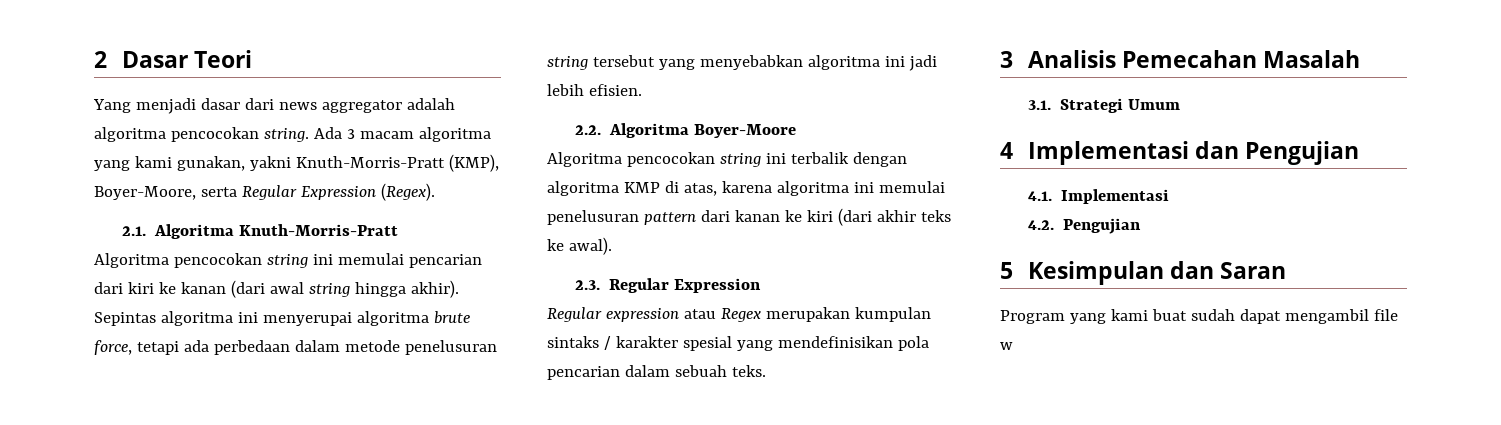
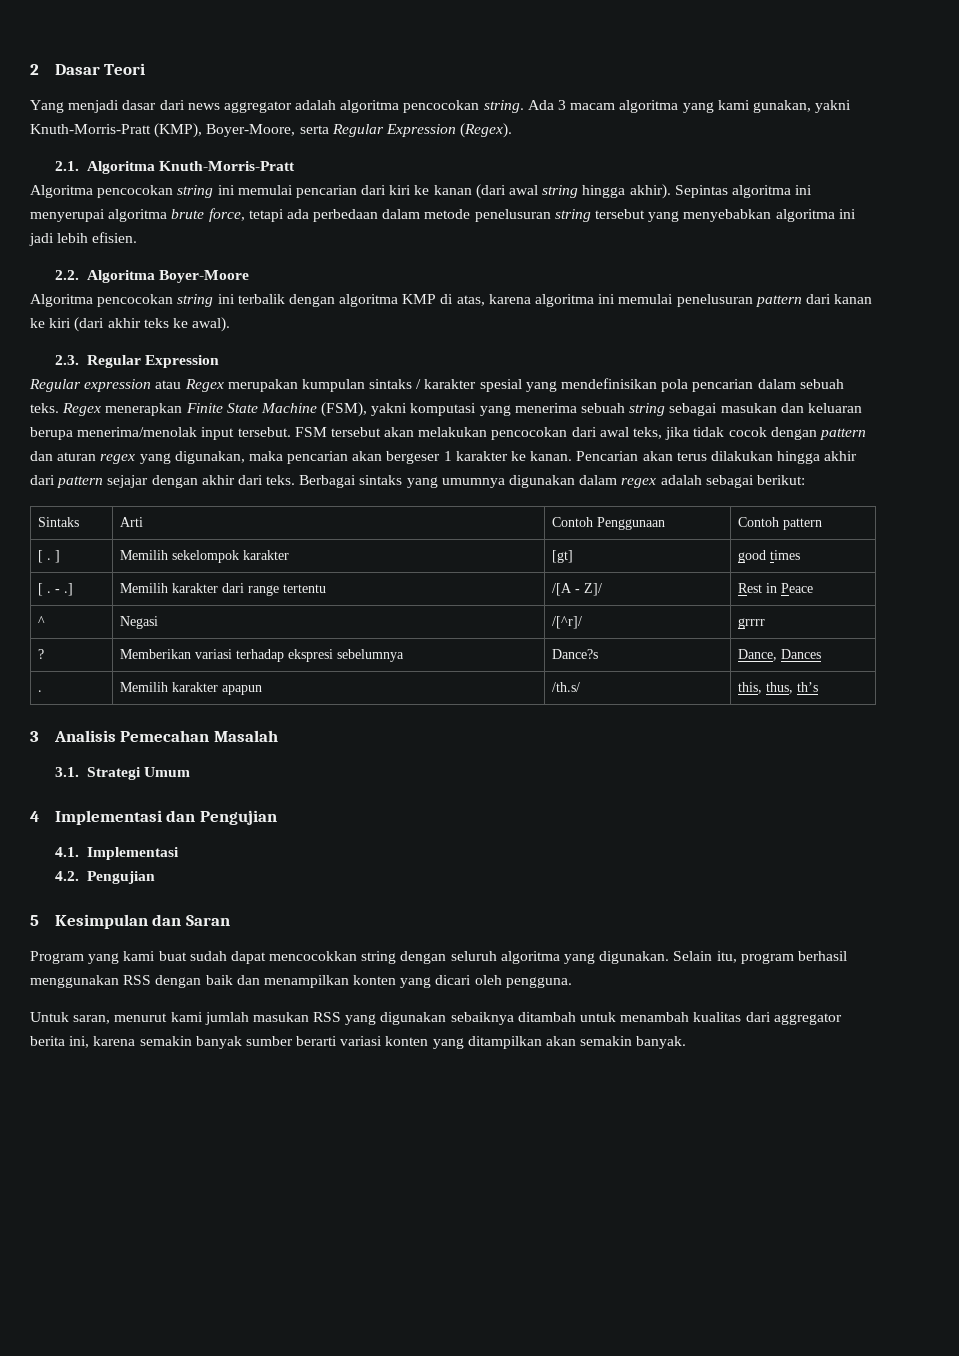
(766, 371) none -> [62,402,862,417] [30,427,866,440] [30,451,858,464] [30,475,805,488] [37,517,79,527] [119,517,143,527] [551,517,665,530] [737,517,822,530] [37,550,60,563] [119,550,289,563] [551,550,573,563] [737,550,800,563] [37,583,73,596] [119,583,326,596] [551,583,602,596] [737,583,813,593] [37,616,45,626] [119,616,158,629] [551,616,582,629] [737,618,765,629] [37,649,44,659] [119,649,404,662] [551,649,598,659] [737,649,821,661] [37,690,42,692] [119,682,262,695] [551,682,580,692] [737,682,818,694] Regex menerapkan Finite State Machine (FSM), yakni komputasi yang menerima sebuah string sebagai masukan dan keluaran berupa menerima/menolak input tersebut. FSM tersebut akan melakukan pencocokan dari awal teks, jika tidak cocok dengan pattern dan aturan regex yang digunakan, maka pencarian akan bergeser 1 karakter ke kanan. Pencarian akan terus dilakukan hingga akhir dari pattern sejajar dengan akhir dari teks. Berbagai sintaks yang umumnya digunakan dalam regex adalah sebagai berikut: // Sintaks | Arti | Contoh Penggunaan | Contoh pattern // [ . ] | Memilih sekelompok karakter | [gt] | good times // [ . - .] | Memilih karakter dari range tertentu | /[A - Z]/ | Rest in Peace // ^ | Negasi | /[^r]/ | grrrr // ? | Memberikan variasi terhadap ekspresi sebelumnya | Dance?s | Dance, Dances // . | Memilih karakter apapun | /th.s/ | this, thus, th’s
[1284,309,1398,324] [1000,342,1013,350] mengambil file w -> [269,951,847,964] [30,975,572,988] [30,1012,842,1025] [30,1036,687,1049] mencocokkan string dengan seluruh algoritma yang digunakan. Selain itu, program berhasil menggunakan RSS dengan baik dan menampilkan konten yang dicari oleh pengguna. // Untuk saran, menurut kami jumlah masukan RSS yang digunakan sebaiknya ditambah untuk menambah kualitas dari aggregator berita ini, karena semakin banyak sumber berarti variasi konten yang ditampilkan akan semakin banyak.

